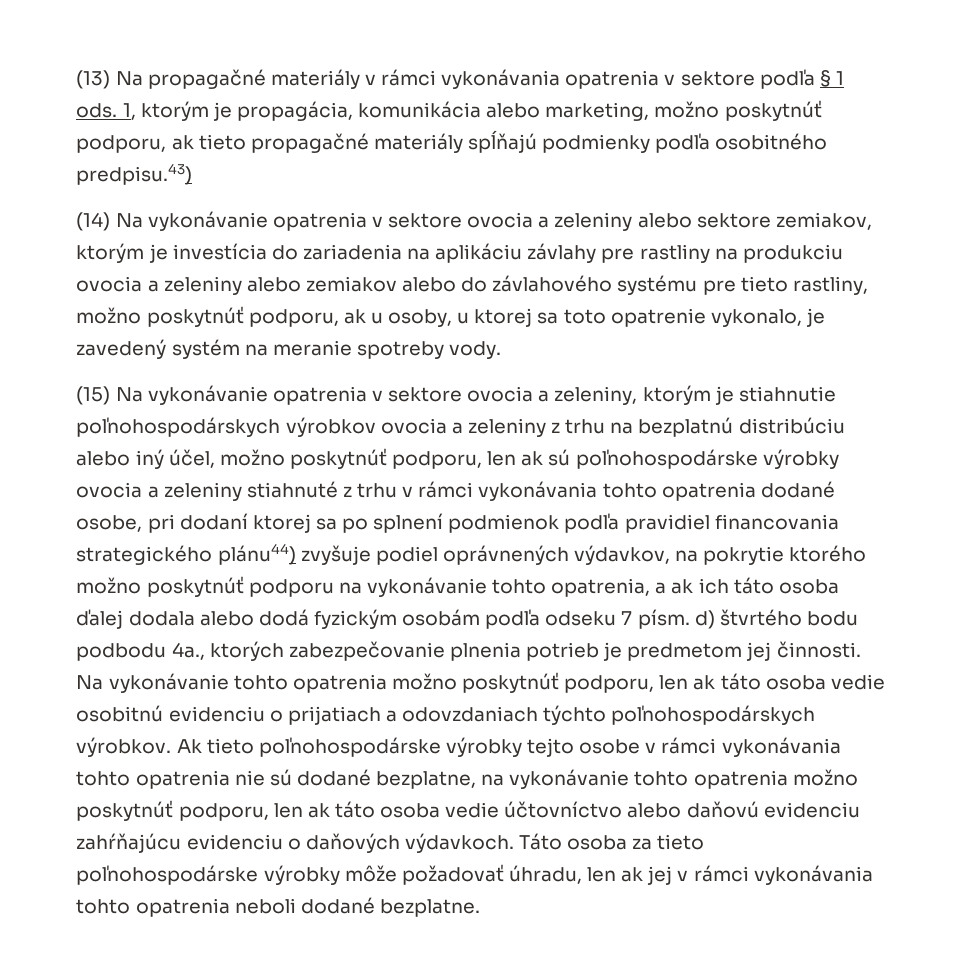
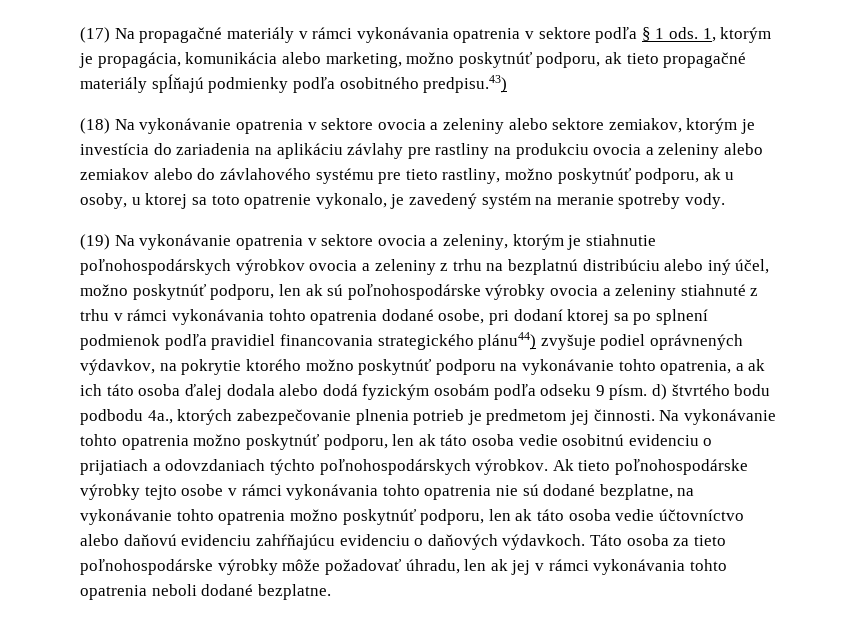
[76,70,111,89] (13) -> [80,27,111,43] (17)
[76,212,111,231] (14) -> [80,118,111,134] (18)
[76,386,111,405] (15) -> [80,234,111,250] (19)
[621,611,633,625] 7 -> [595,385,605,396] 9

